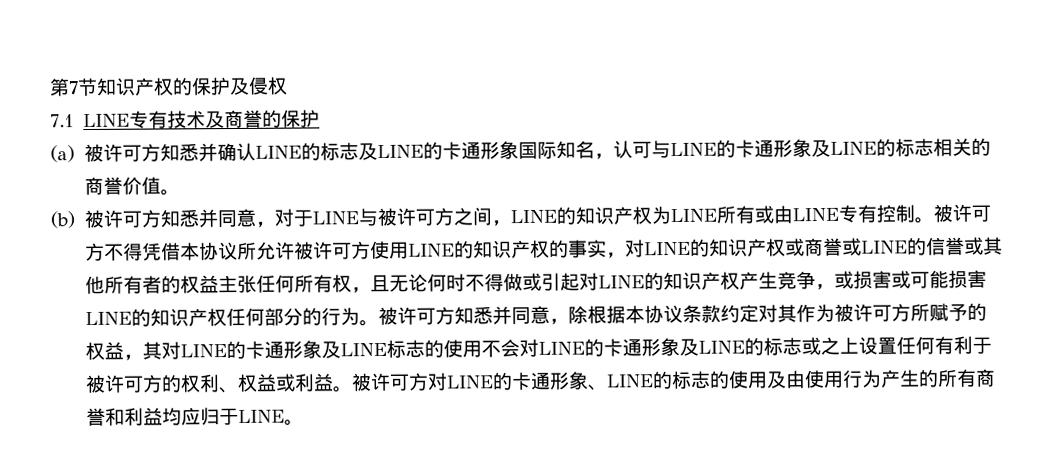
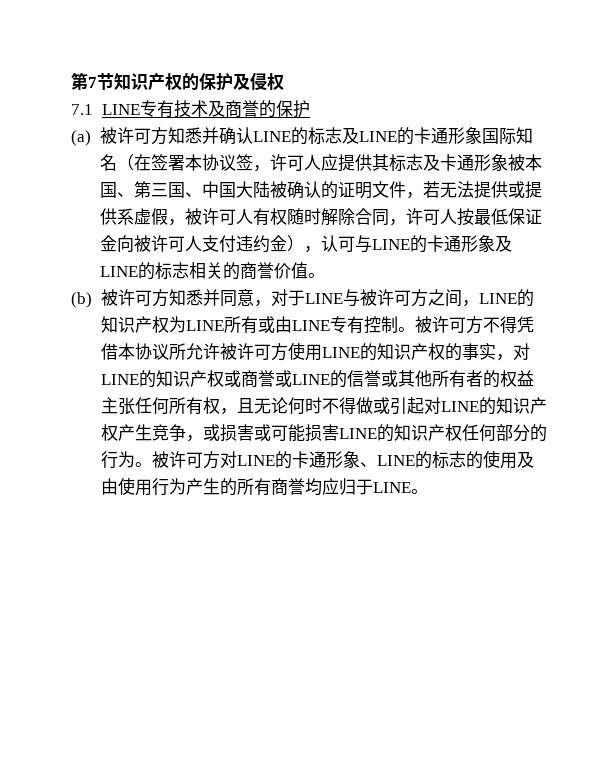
(595, 149) none -> [116,154,542,172] [99,181,542,199] [99,208,542,226] [99,235,304,253] （在签署本协议签，许可人应提供其标志及卡通形象被本国、第三国、中国大陆被确认的证明文件，若无法提供或提供系虚假，被许可人有权随时解除合同，许可人按最低保证金向被许可人支付违约金）
[453,302,987,325] [84,335,992,361] [84,372,429,394] 知悉并同意，除根据本协议条款约定对其作为被许可方所赋予的权益，其对LINE的卡通形象及LINE标志的使用不会对LINE的卡通形象及LINE的标志或之上设置任何有利于被许可方的权利、权益或利益。被许可方 -> (220, 460) none
[104,407,163,426] 和利益 -> (305, 486) none

